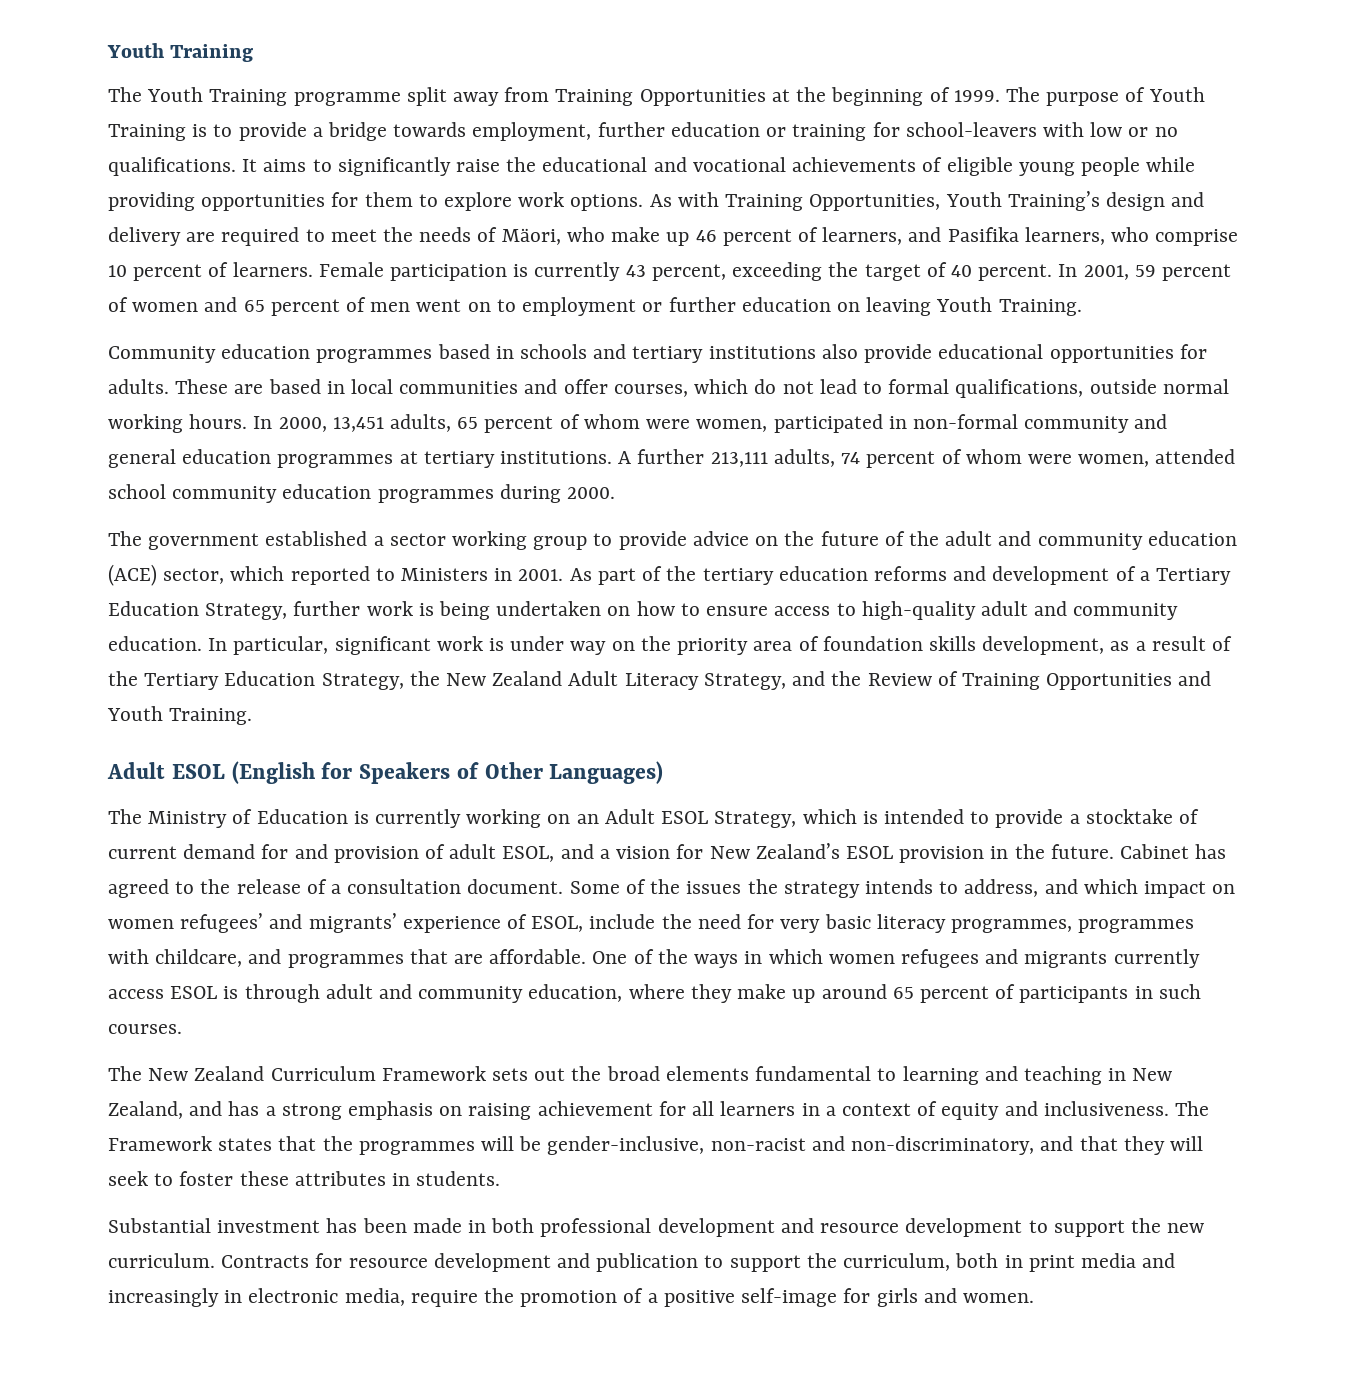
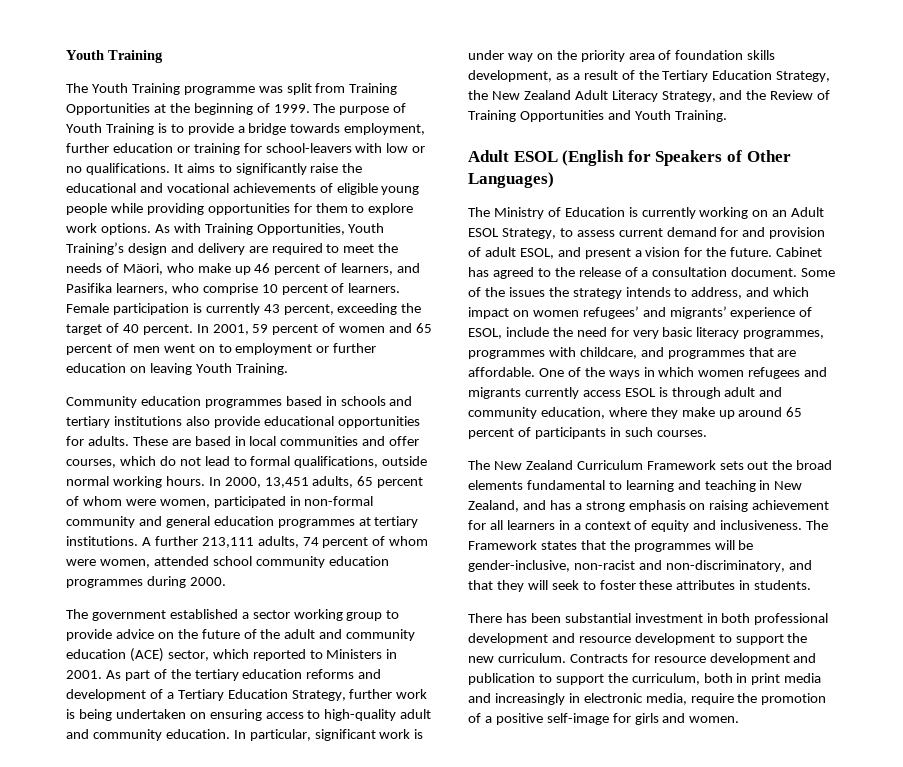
[406,87,500,106] split away -> [258,83,312,95] was split
[636,601,769,616] how to ensure -> [209,709,262,721] ensuring
[802,809,1199,828] which is intended to provide a stocktake of -> [559,228,615,237] to assess
(594, 851) none -> [584,248,631,259] present
[709,843,1009,863] New Zealand’s ESOL provision in -> (703, 252) none
[108,1218,462,1233] Substantial investment has been made -> [468,613,703,623] There has been substantial investment

